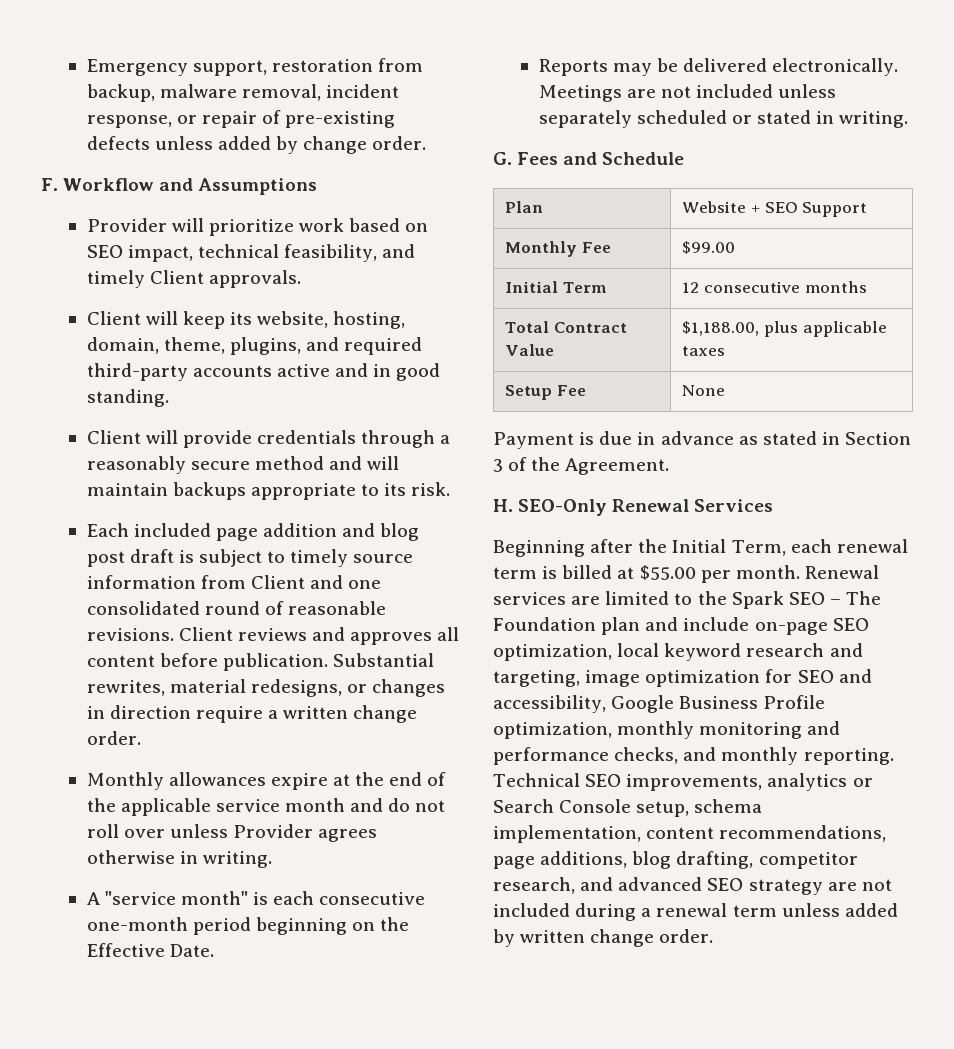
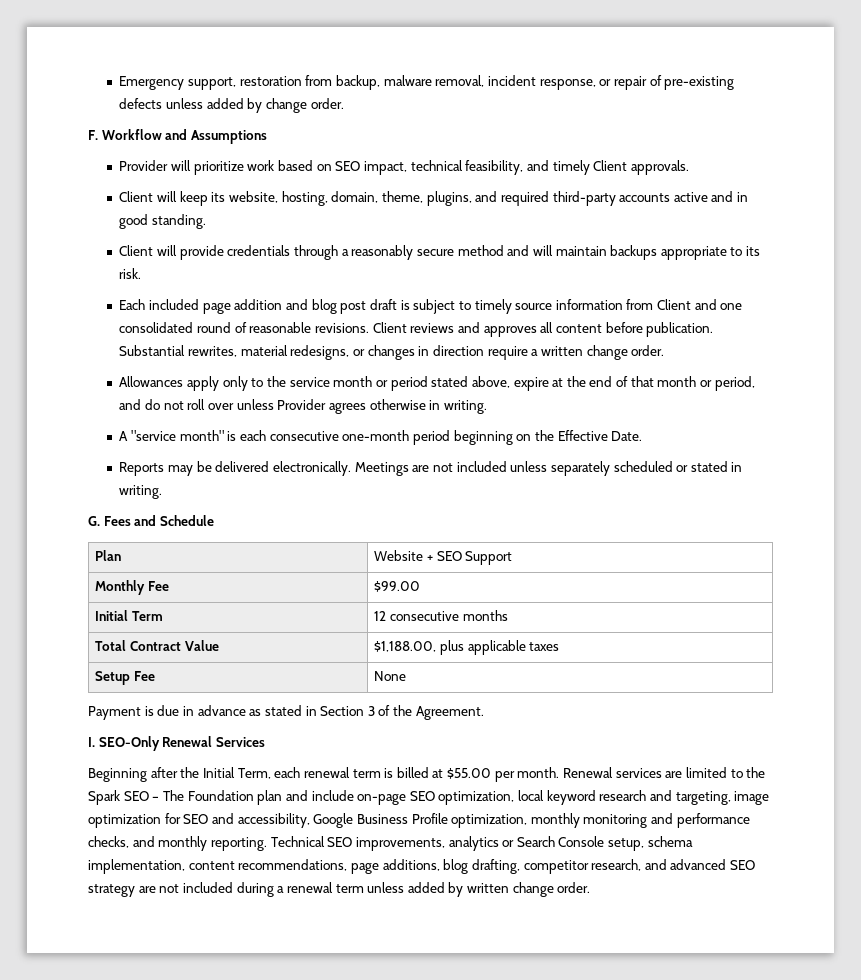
[86,772,266,790] Monthly allowances -> [119,376,510,391] Allowances apply only to the service month or period stated above,
[86,798,345,816] the applicable service month -> [630,376,755,391] that month or period,
[493,499,513,512] H. -> [88,737,95,747] I.

